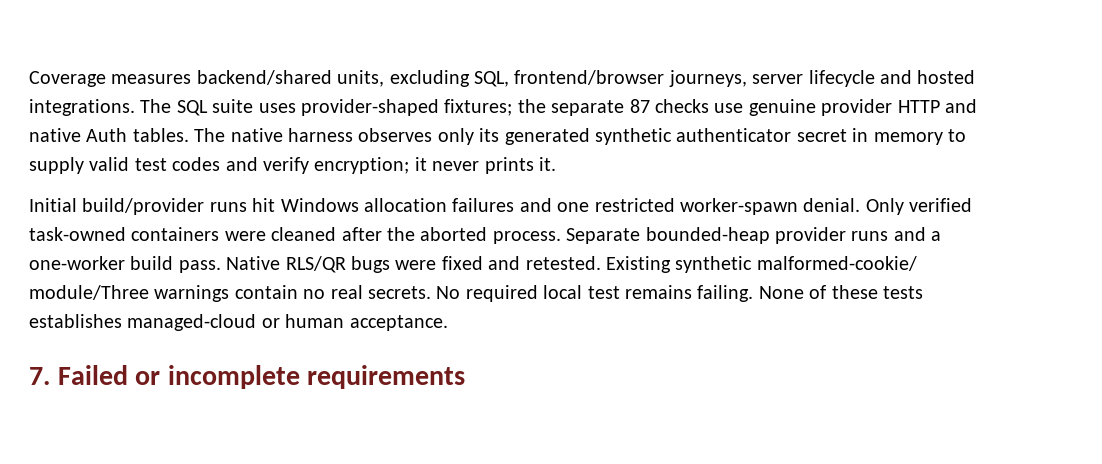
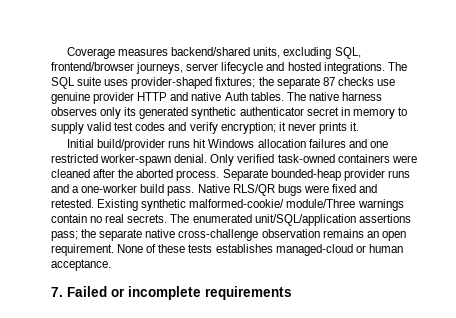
[436,285,754,302] No required local test remains failing. -> [170,214,411,226] [51,229,406,241] [51,244,114,256] The enumerated unit/SQL/application assertions pass; the separate native cross-challenge observation remains an open requirement.

